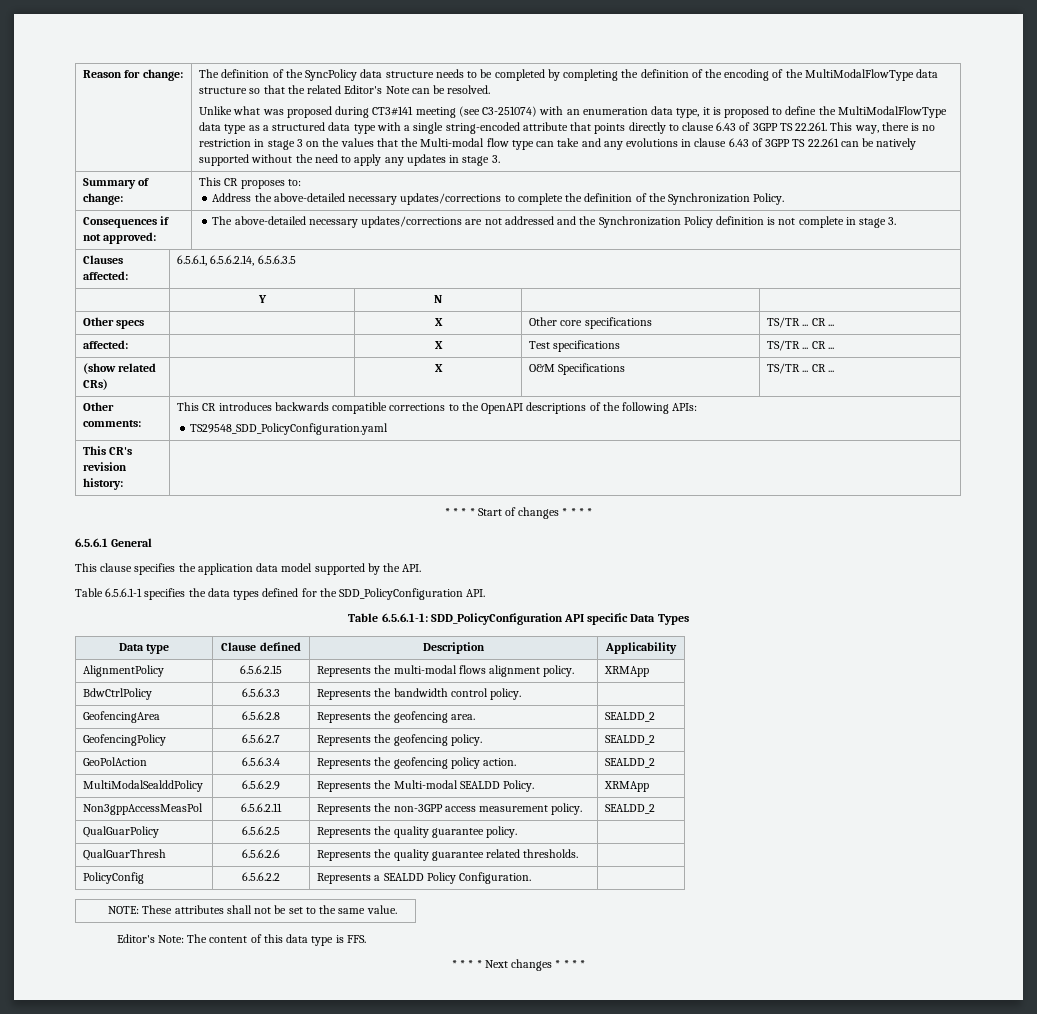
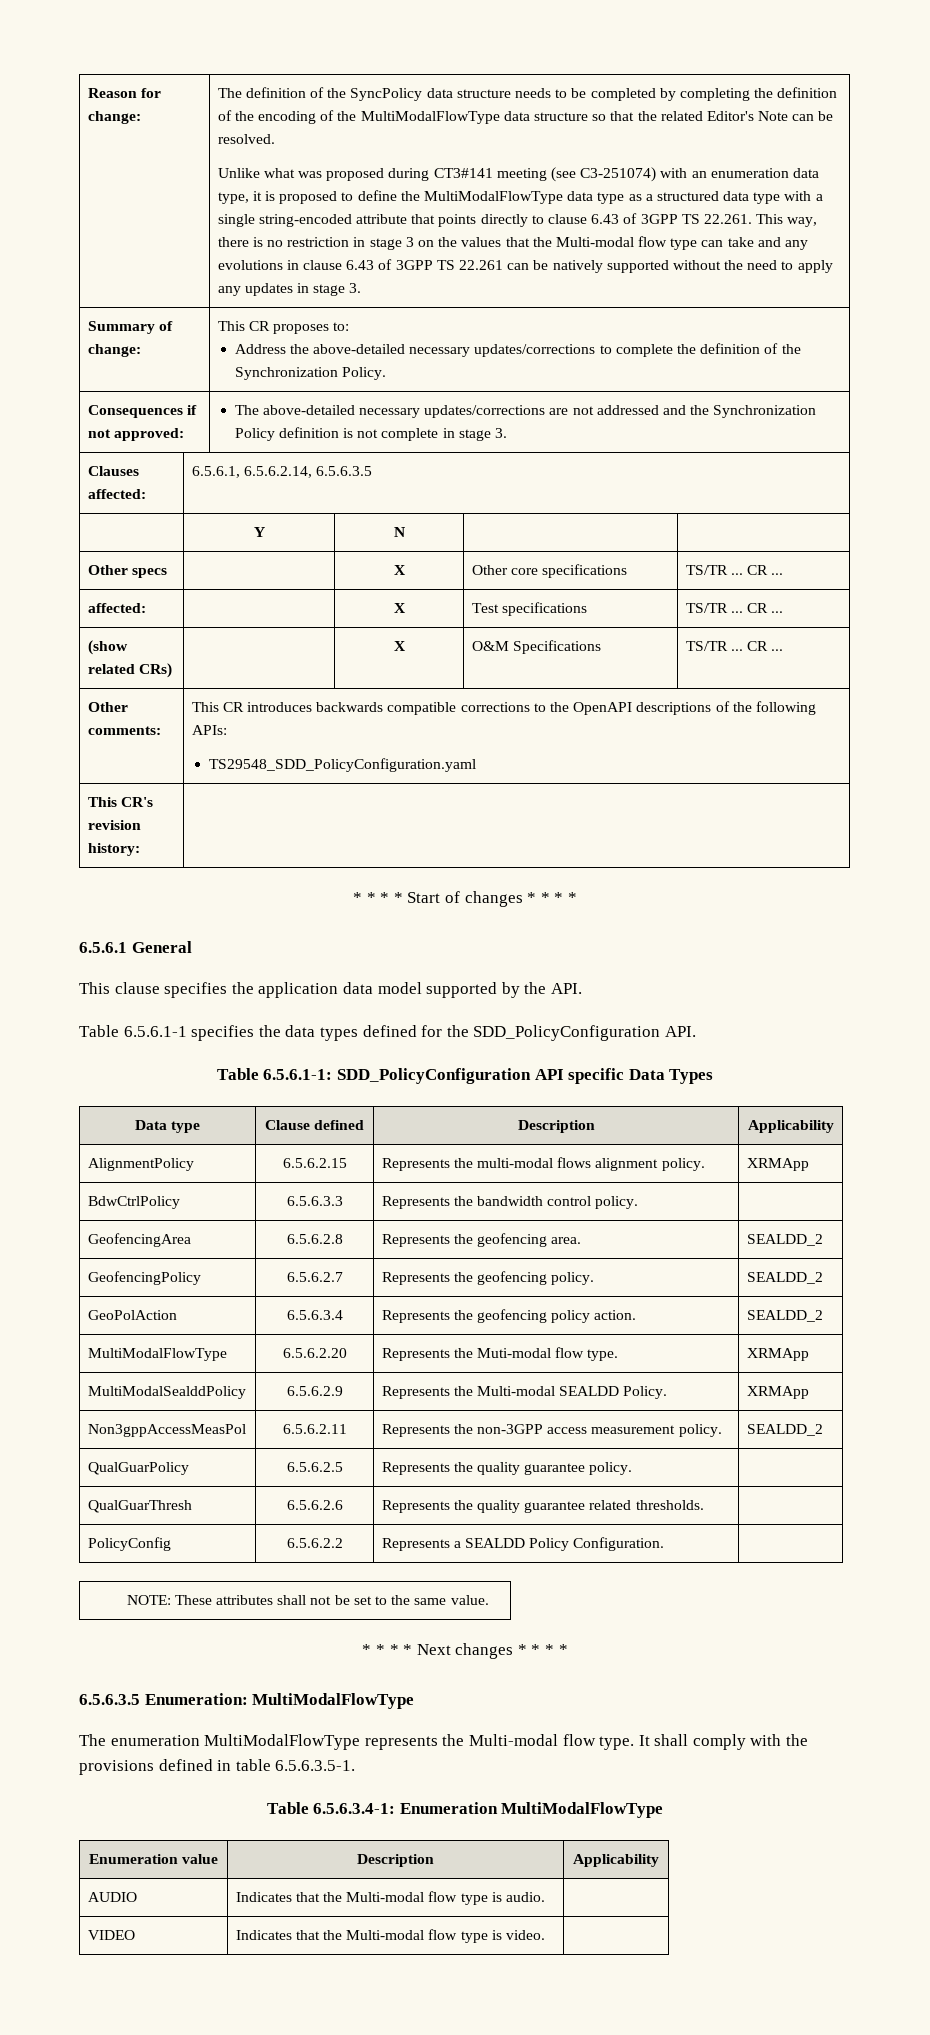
(656, 763) none -> [87,1348,227,1361] [282,1348,347,1358] [381,1347,619,1361] [746,1348,809,1361] // MultiModalFlowType | 6.5.6.2.20 | Represents the Muti-modal flow type. | XRMApp
[116,934,366,946] // Editor's Note: The content of this data type is FFS. -> (489, 1600) none
(586, 964) none -> [79,1693,415,1709] [79,1734,809,1750] [79,1759,356,1775] [266,1802,664,1818] [88,1854,219,1864] [357,1854,434,1867] [573,1854,659,1867] [87,1892,137,1902] [235,1891,545,1905] [87,1930,135,1940] [235,1929,545,1943] // 6.5.6.3.5 Enumeration: MultiModalFlowType // The enumeration MultiModalFlowType represents the Multi-modal flow type. It shall comply with the provisions defined in table 6.5.6.3.5-1. // Table 6.5.6.3.4-1: Enumeration MultiModalFlowType // Enumeration value | Description | Applicability // AUDIO | Indicates that the Multi-modal flow type is audio. | // VIDEO | Indicates that the Multi-modal flow type is video. |

